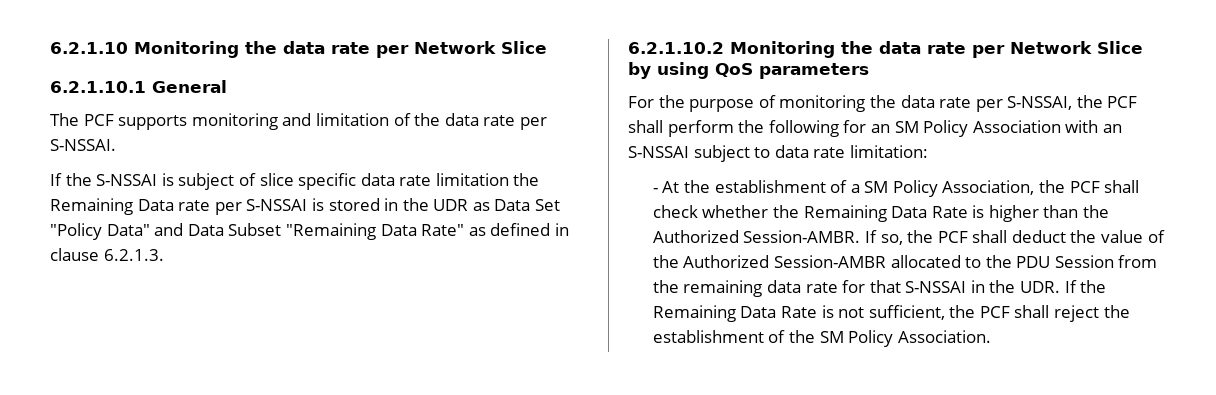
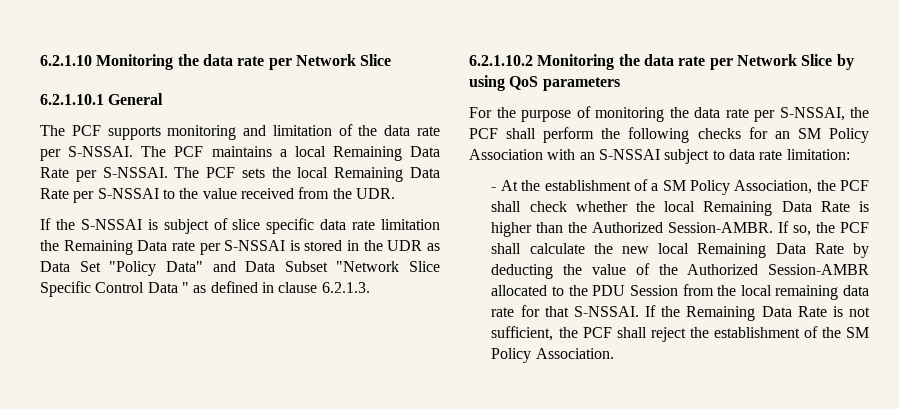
(116, 145) none -> [141,146,440,161] [40,167,440,182] [40,187,395,203] The PCF maintains a local Remaining Data Rate per S-NSSAI. The PCF sets the local Remaining Data Rate per S-NSSAI to the value received from the UDR.
[285,223,465,240] "Remaining Data Rate" -> [336,261,440,272] [40,281,189,297] "Network Slice Specific Control Data "
(839, 128) none -> [697,128,741,139] checks
(799, 211) none -> [664,201,696,212] local
[1011,230,1066,243] deduct -> [529,243,870,258] [491,264,554,279] calculate the new local Remaining Data Rate by deducting
(679, 286) none -> [740,285,772,296] local
[905,280,1061,293] S-NSSAI in the UDR. -> [573,306,639,317] S-NSSAI.

